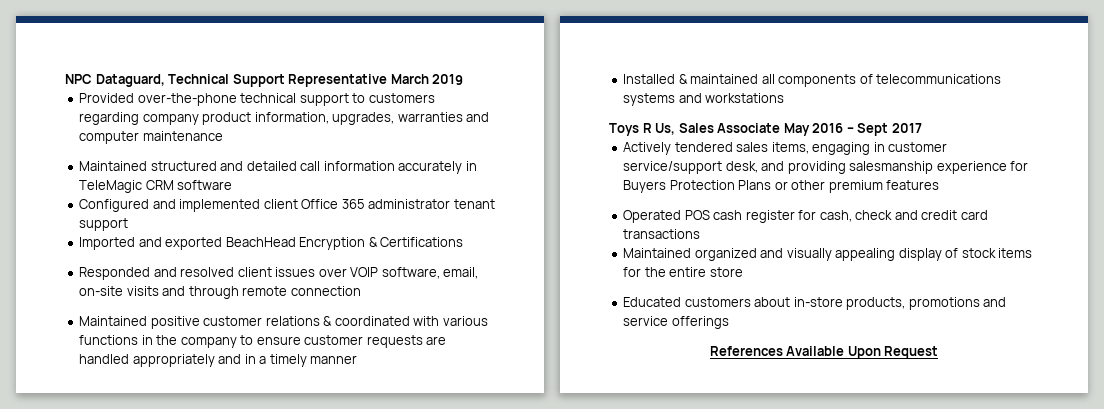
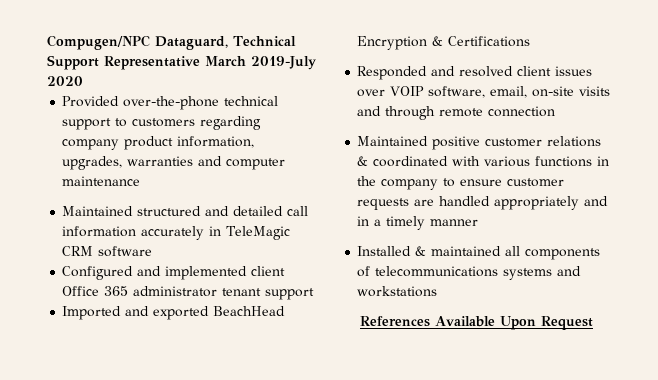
[65,74,92,84] NPC -> [47,35,150,50] Compugen/NPC
[432,74,464,85] 2019 -> [251,56,316,70] [47,76,83,86] 2019-July 2020
[609,123,922,136] [623,142,948,155] [623,161,1029,174] [623,180,940,193] [623,210,988,223] [623,229,701,239] [623,248,1033,261] [623,267,743,277] [623,297,1007,310] [623,316,729,329] // Toys R Us, Sales Associate May 2016 – Sept 2017 // Actively tendered sales items, engaging in customer service/support desk, and providing salesmanship experience for Buyers Protection Plans or other premium features // Operated POS cash register for cash, check and credit card transactions // Maintained organized and visually appealing display of stock items for the entire store // Educated customers about in-store products, promotions and service offerings -> (438, 291) none

